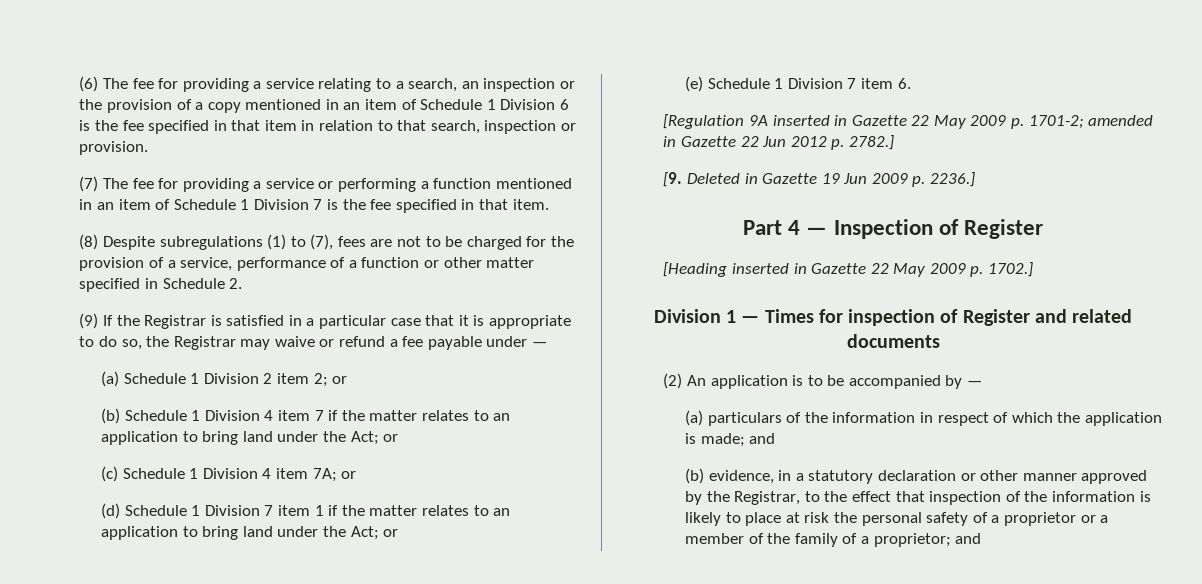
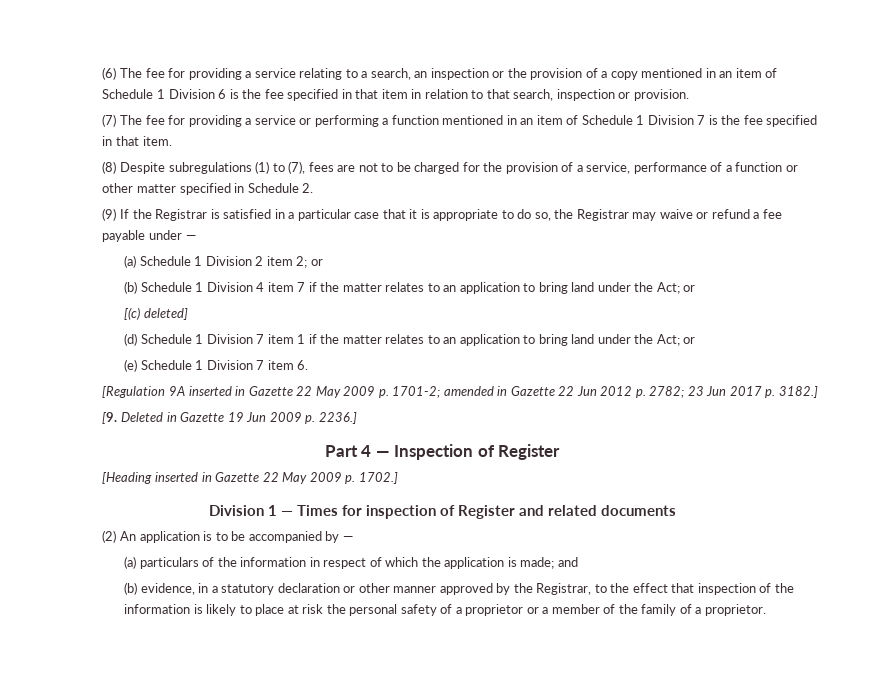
[101,466,357,482] (c) Schedule 1 Division 4 item 7A; or -> [124,307,188,320] [(c) deleted]
[848,135,894,150] 2782.] -> [649,386,818,398] 2782; 23 Jun 2017 p. 3182.]
[873,533,982,547] proprietor; and -> [704,604,766,616] proprietor.

